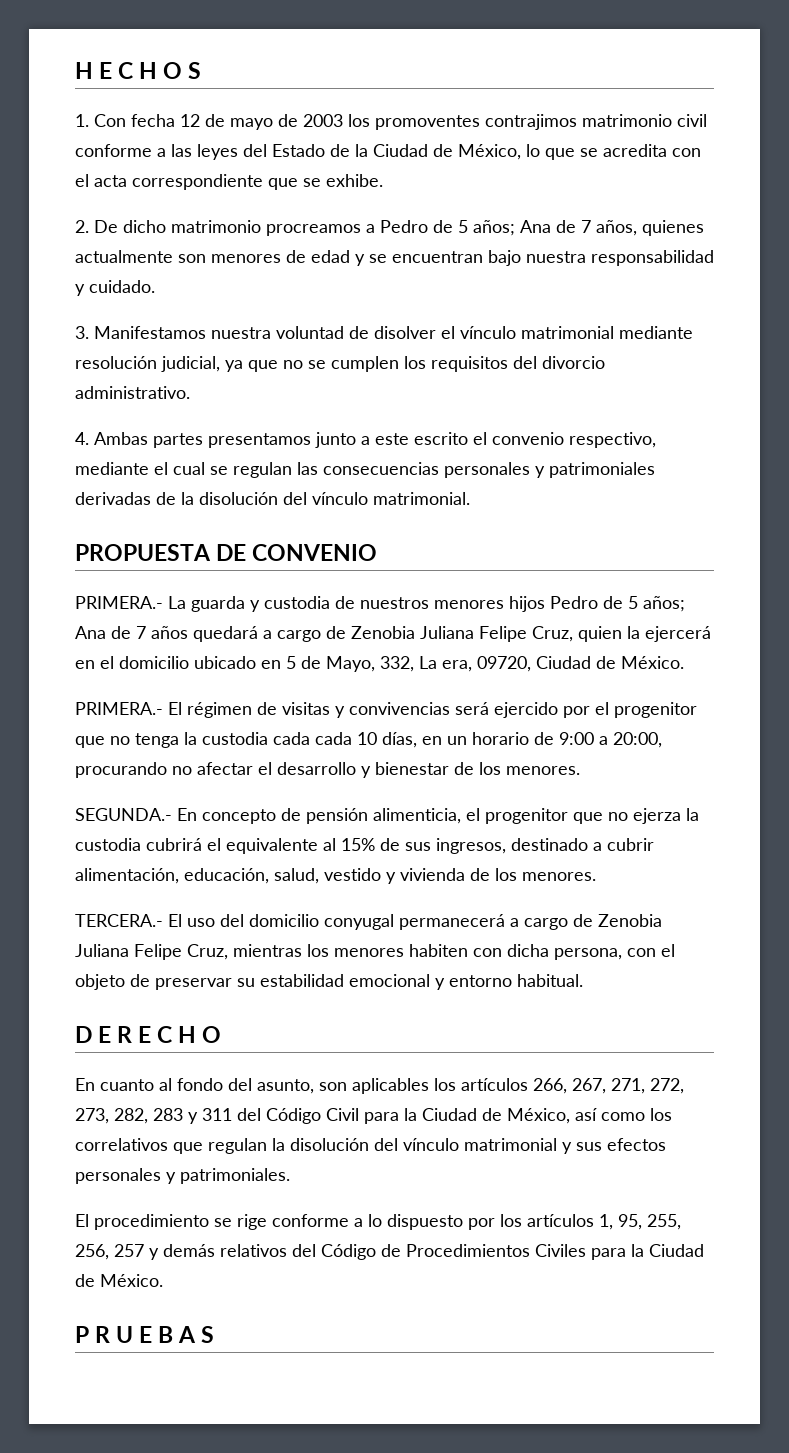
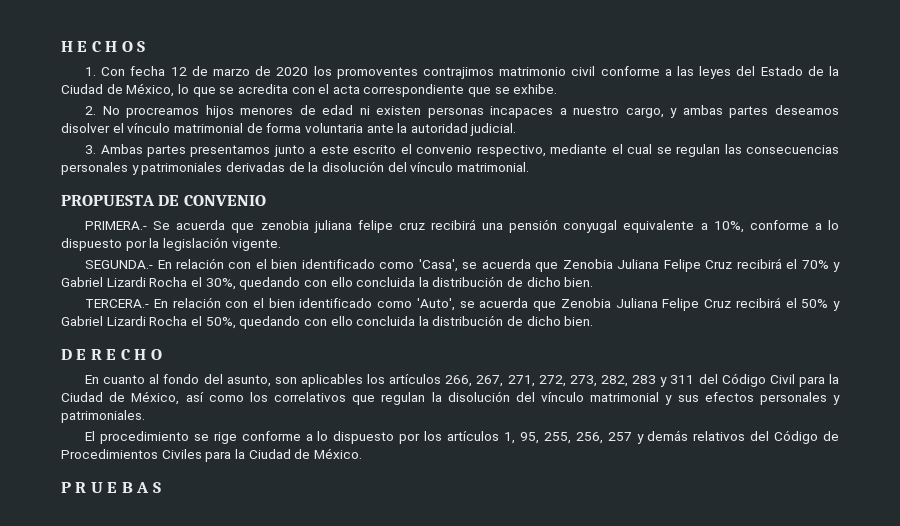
[230,114,343,130] mayo de 2003 -> [213,66,309,76] marzo de 2020
[94,220,704,236] [75,250,714,266] [75,280,155,296] [75,326,693,339] [75,356,605,372] [75,386,190,399] [75,432,89,445] De dicho matrimonio procreamos a Pedro de 5 años; Ana de 7 años, quienes actualmente son menores de edad y se encuentran bajo nuestra responsabilidad y cuidado. // 3. Manifestamos nuestra voluntad de disolver el vínculo matrimonial mediante resolución judicial, ya que no se cumplen los requisitos del divorcio administrativo. // 4. -> [102,105,840,118] [61,123,517,136] [85,145,97,154] No procreamos hijos menores de edad ni existen personas incapaces a nuestro cargo, y ambas partes deseamos disolver el vínculo matrimonial de forma voluntaria ante la autoridad judicial. // 3.
[168,596,685,612] [75,626,711,642] [75,656,684,672] [75,702,697,718] [75,732,662,748] [75,762,580,778] [75,808,699,824] [75,838,654,854] [75,868,596,884] [75,914,662,930] [75,944,675,960] [75,974,583,990] La guarda y custodia de nuestros menores hijos Pedro de 5 años; Ana de 7 años quedará a cargo de Zenobia Juliana Felipe Cruz, quien la ejercerá en el domicilio ubicado en 5 de Mayo, 332, La era, 09720, Ciudad de México. // PRIMERA.- El régimen de visitas y convivencias será ejercido por el progenitor que no tenga la custodia cada cada 10 días, en un horario de 9:00 a 20:00, procurando no afectar el desarrollo y bienestar de los menores. // SEGUNDA.- En concepto de pensión alimenticia, el progenitor que no ejerza la custodia cubrirá el equivalente al 15% de sus ingresos, destinado a cubrir alimentación, educación, salud, vestido y vivienda de los menores. // TERCERA.- El uso del domicilio conyugal permanecerá a cargo de Zenobia Juliana Felipe Cruz, mientras los menores habiten con dicha persona, con el objeto de preservar su estabilidad emocional y entorno habitual. -> [153,219,839,233] [61,237,281,251] [85,258,841,272] [61,276,594,290] [85,297,840,311] [61,315,594,329] Se acuerda que zenobia juliana felipe cruz recibirá una pensión conyugal equivalente a 10%, conforme a lo dispuesto por la legislación vigente. // SEGUNDA.- En relación con el bien identificado como 'Casa', se acuerda que Zenobia Juliana Felipe Cruz recibirá el 70% y Gabriel Lizardi Rocha el 30%, quedando con ello concluida la distribución de dicho bien. // TERCERA.- En relación con el bien identificado como 'Auto', se acuerda que Zenobia Juliana Felipe Cruz recibirá el 50% y Gabriel Lizardi Rocha el 50%, quedando con ello concluida la distribución de dicho bien.

